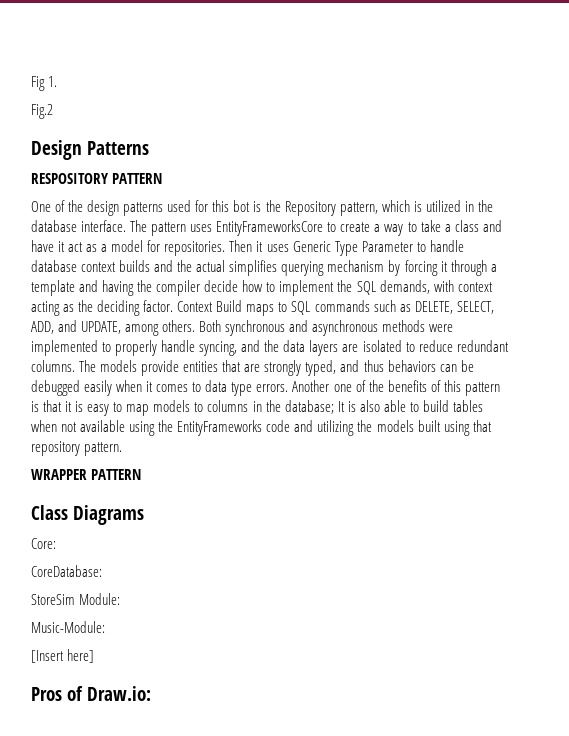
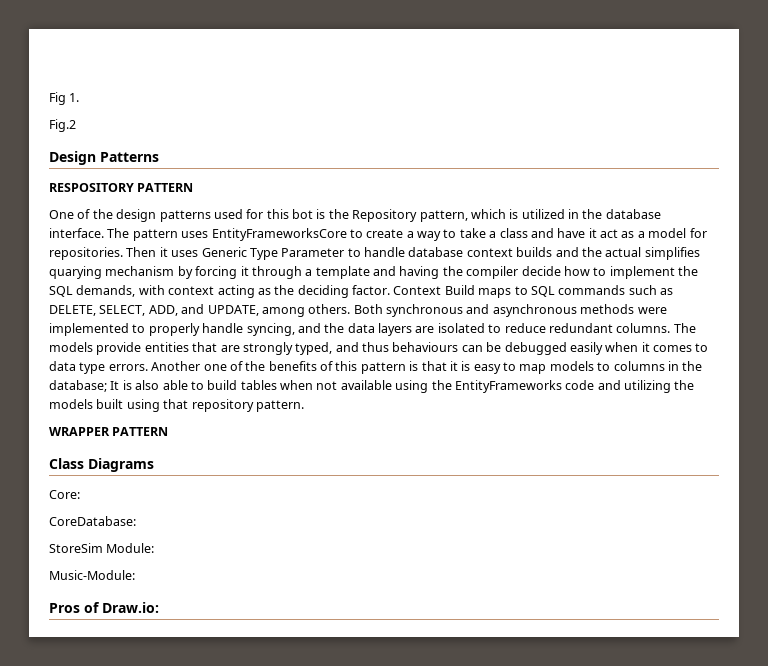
[281,261,325,276] querying -> [49,266,102,279] quarying
[387,360,436,372] behaviors -> [392,342,459,352] behaviours
[31,649,95,663] // [Insert here] -> (135, 575) none

